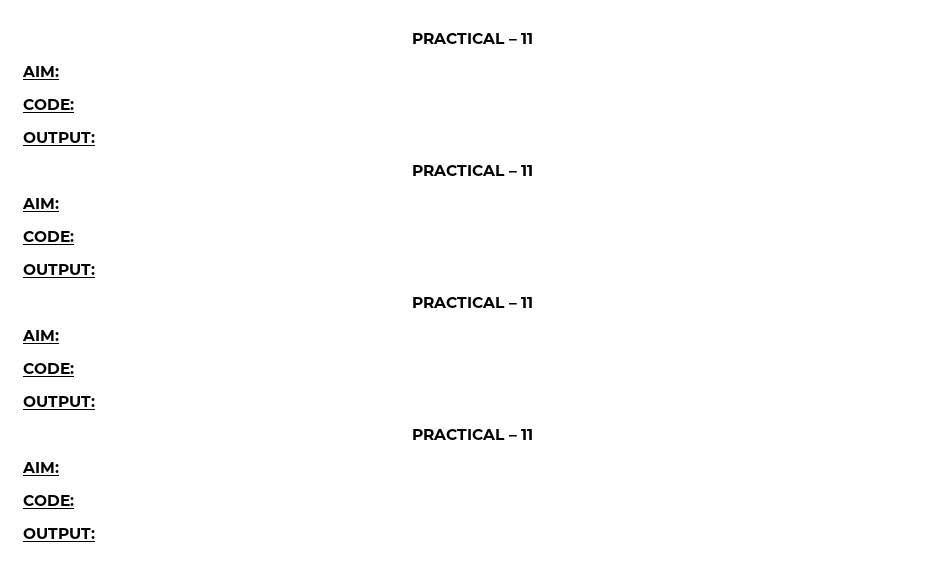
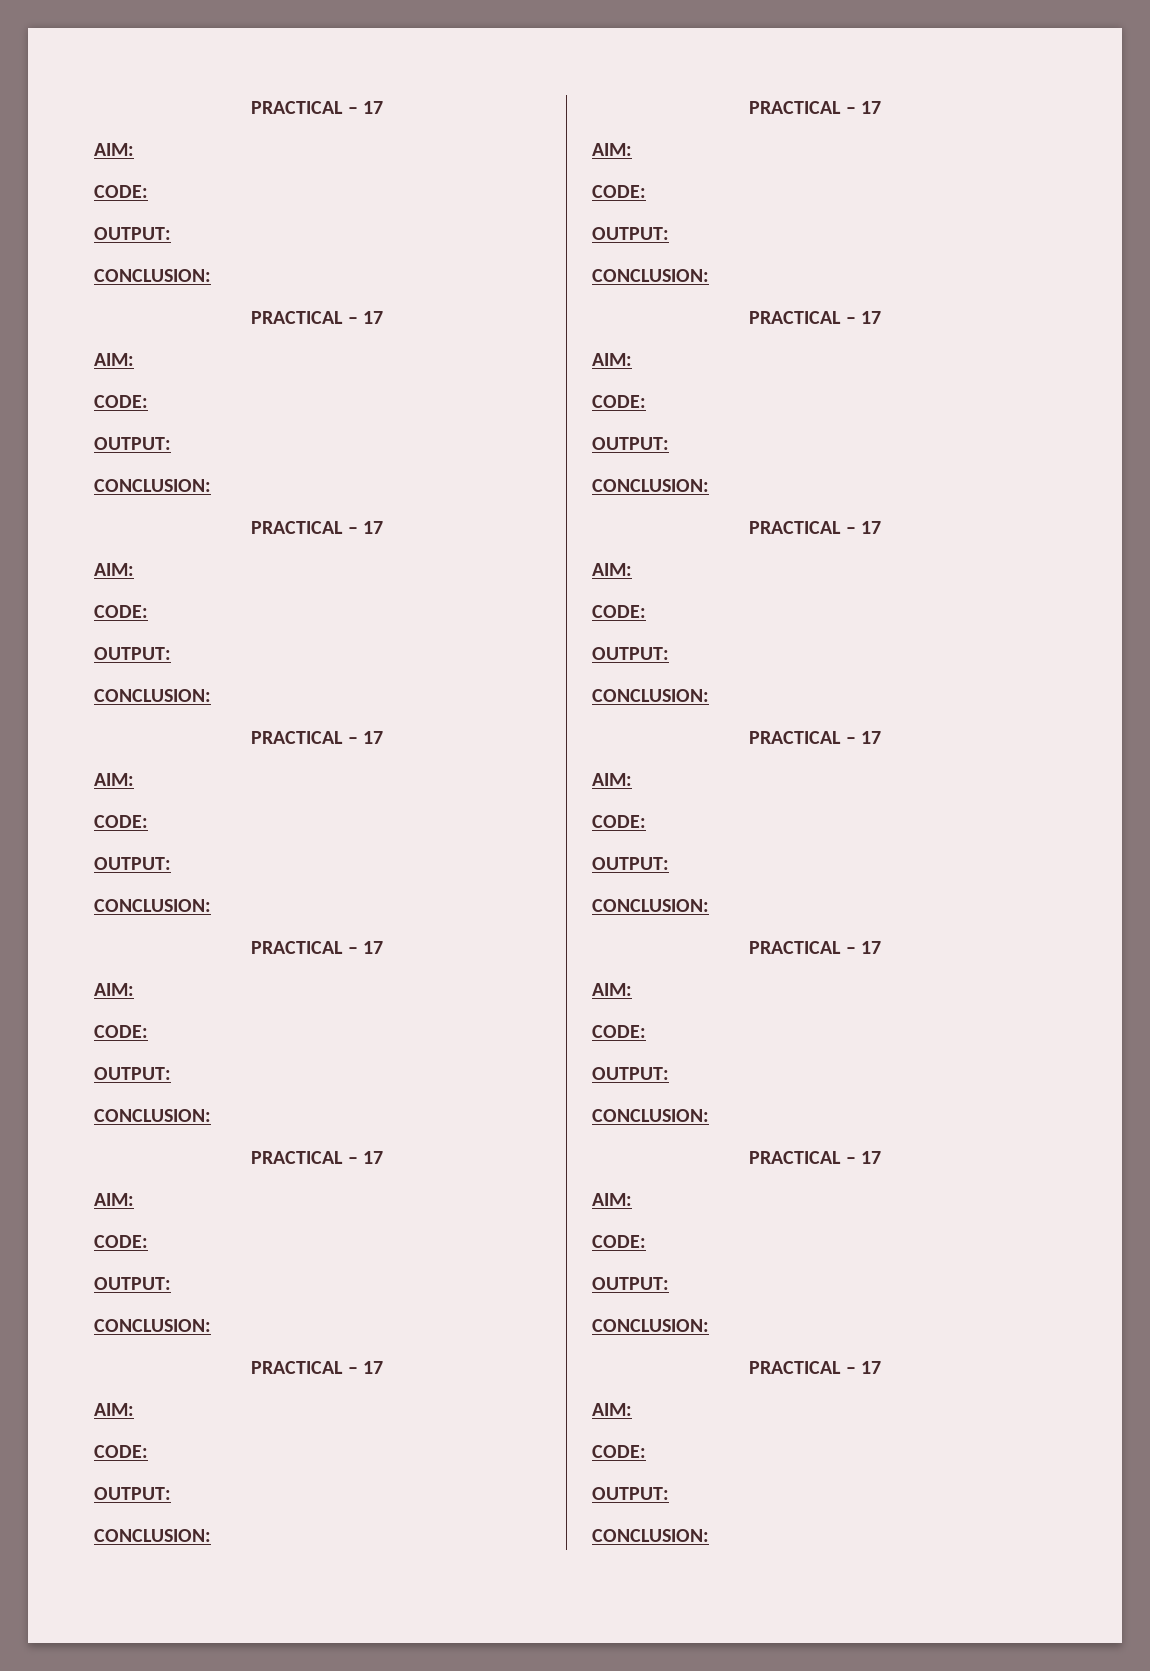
[412,33,533,44] [22,66,59,77] [23,99,74,110] [23,132,95,143] [412,165,533,176] [22,198,59,209] [23,231,74,242] [23,264,95,275] [412,297,533,308] [22,330,59,341] [23,363,74,374] [23,396,95,407] [412,429,533,440] [22,462,59,473] [23,495,74,506] [23,528,95,539] PRACTICAL – 11 // AIM: // CODE: // OUTPUT: // PRACTICAL – 11 // AIM: // CODE: // OUTPUT: // PRACTICAL – 11 // AIM: // CODE: // OUTPUT: // PRACTICAL – 11 // AIM: // CODE: // OUTPUT: -> [251,101,383,114] [94,143,134,156] [94,185,148,198] [94,227,171,240] [94,269,211,282] [251,311,383,324] [94,353,134,366] [94,395,148,408] [94,437,171,450] [94,479,211,492] [251,521,383,534] [94,563,134,576] [94,605,148,618] [94,647,171,660] [94,689,211,702] [251,731,383,744] [94,773,134,786] [94,815,148,828] [94,857,171,870] [94,899,211,912] [251,941,383,954] [94,983,134,996] [94,1025,148,1038] [94,1067,171,1080] [94,1109,211,1122] [251,1151,383,1164] [94,1193,134,1206] [94,1235,148,1248] [94,1277,171,1290] [94,1319,211,1332] [251,1361,383,1374] [94,1403,134,1416] [94,1445,148,1458] [94,1487,171,1500] [94,1529,211,1542] [749,101,881,114] [592,143,632,156] [592,185,646,198] [592,227,669,240] [592,269,709,282] [749,311,881,324] [592,353,632,366] [592,395,646,408] [592,437,669,450] [592,479,709,492] [749,521,881,534] [592,563,632,576] [592,605,646,618] [592,647,669,660] [592,689,709,702] [749,731,881,744] [592,773,632,786] [592,815,646,828] [592,857,669,870] [592,899,709,912] [749,941,881,954] [592,983,632,996] [592,1025,646,1038] [592,1067,669,1080] [592,1109,709,1122] [749,1151,881,1164] [592,1193,632,1206] [592,1235,646,1248] [592,1277,669,1290] [592,1319,709,1332] [749,1361,881,1374] [592,1403,632,1416] [592,1445,646,1458] [592,1487,669,1500] [592,1529,709,1542] PRACTICAL – 17 // AIM: // CODE: // OUTPUT: // CONCLUSION: // PRACTICAL – 17 // AIM: // CODE: // OUTPUT: // CONCLUSION: // PRACTICAL – 17 // AIM: // CODE: // OUTPUT: // CONCLUSION: // PRACTICAL – 17 // AIM: // CODE: // OUTPUT: // CONCLUSION: // PRACTICAL – 17 // AIM: // CODE: // OUTPUT: // CONCLUSION: // PRACTICAL – 17 // AIM: // CODE: // OUTPUT: // CONCLUSION: // PRACTICAL – 17 // AIM: // CODE: // OUTPUT: // CONCLUSION: // PRACTICAL – 17 // AIM: // CODE: // OUTPUT: // CONCLUSION: // PRACTICAL – 17 // AIM: // CODE: // OUTPUT: // CONCLUSION: // PRACTICAL – 17 // AIM: // CODE: // OUTPUT: // CONCLUSION: // PRACTICAL – 17 // AIM: // CODE: // OUTPUT: // CONCLUSION: // PRACTICAL – 17 // AIM: // CODE: // OUTPUT: // CONCLUSION: // PRACTICAL – 17 // AIM: // CODE: // OUTPUT: // CONCLUSION: // PRACTICAL – 17 // AIM: // CODE: // OUTPUT: // CONCLUSION:

